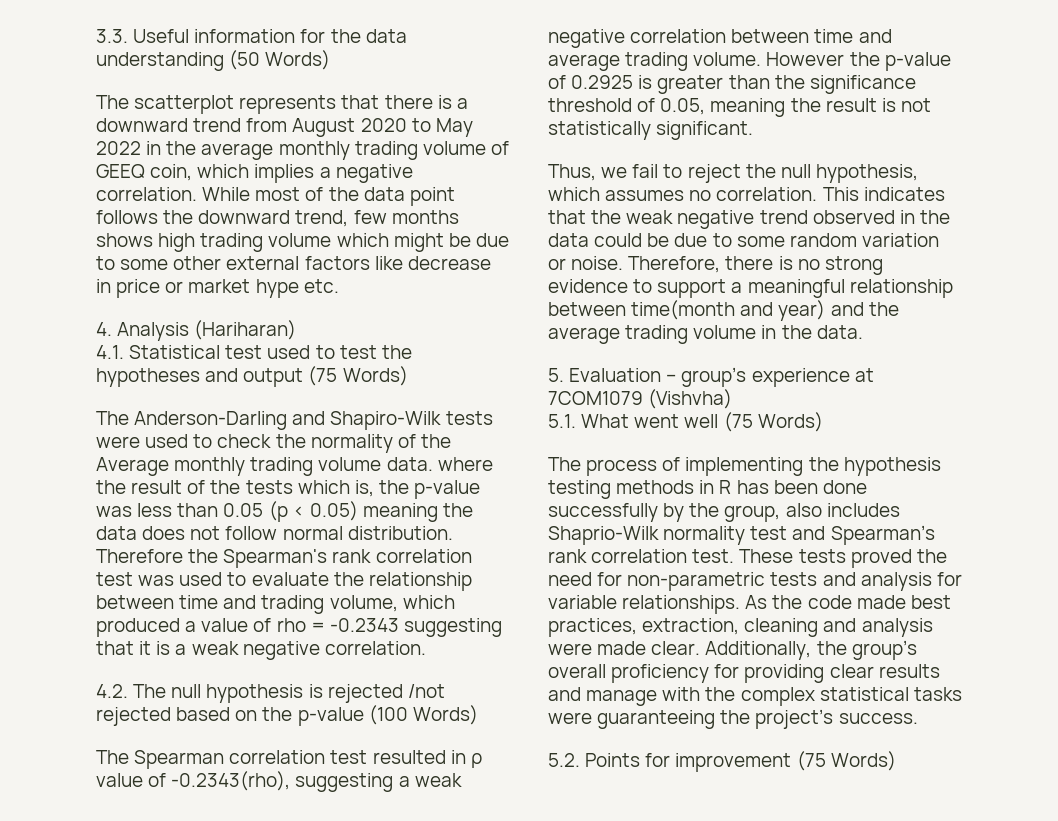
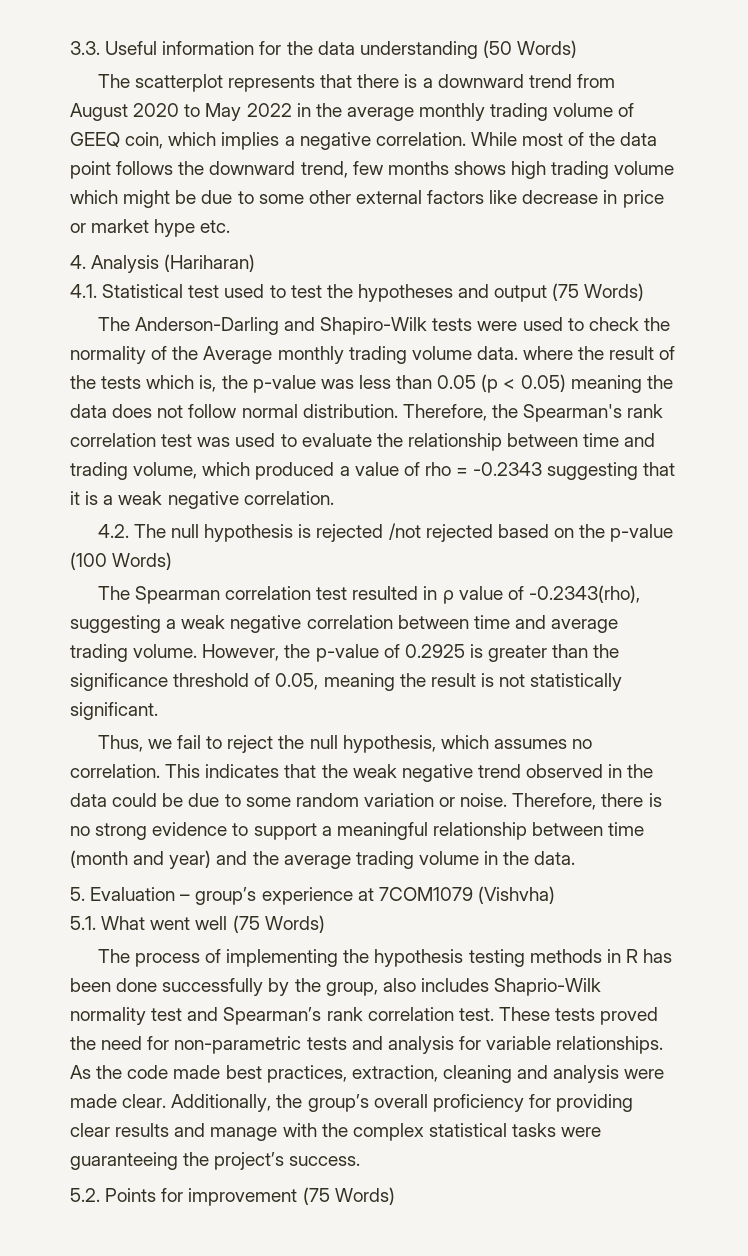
[96,549,183,563] Therefore -> [402,404,487,421] Therefore,
[766,52,845,66] However -> [202,644,280,661] However,
[631,300,736,320] time(month -> [608,822,645,836] [70,850,128,868] time (month

